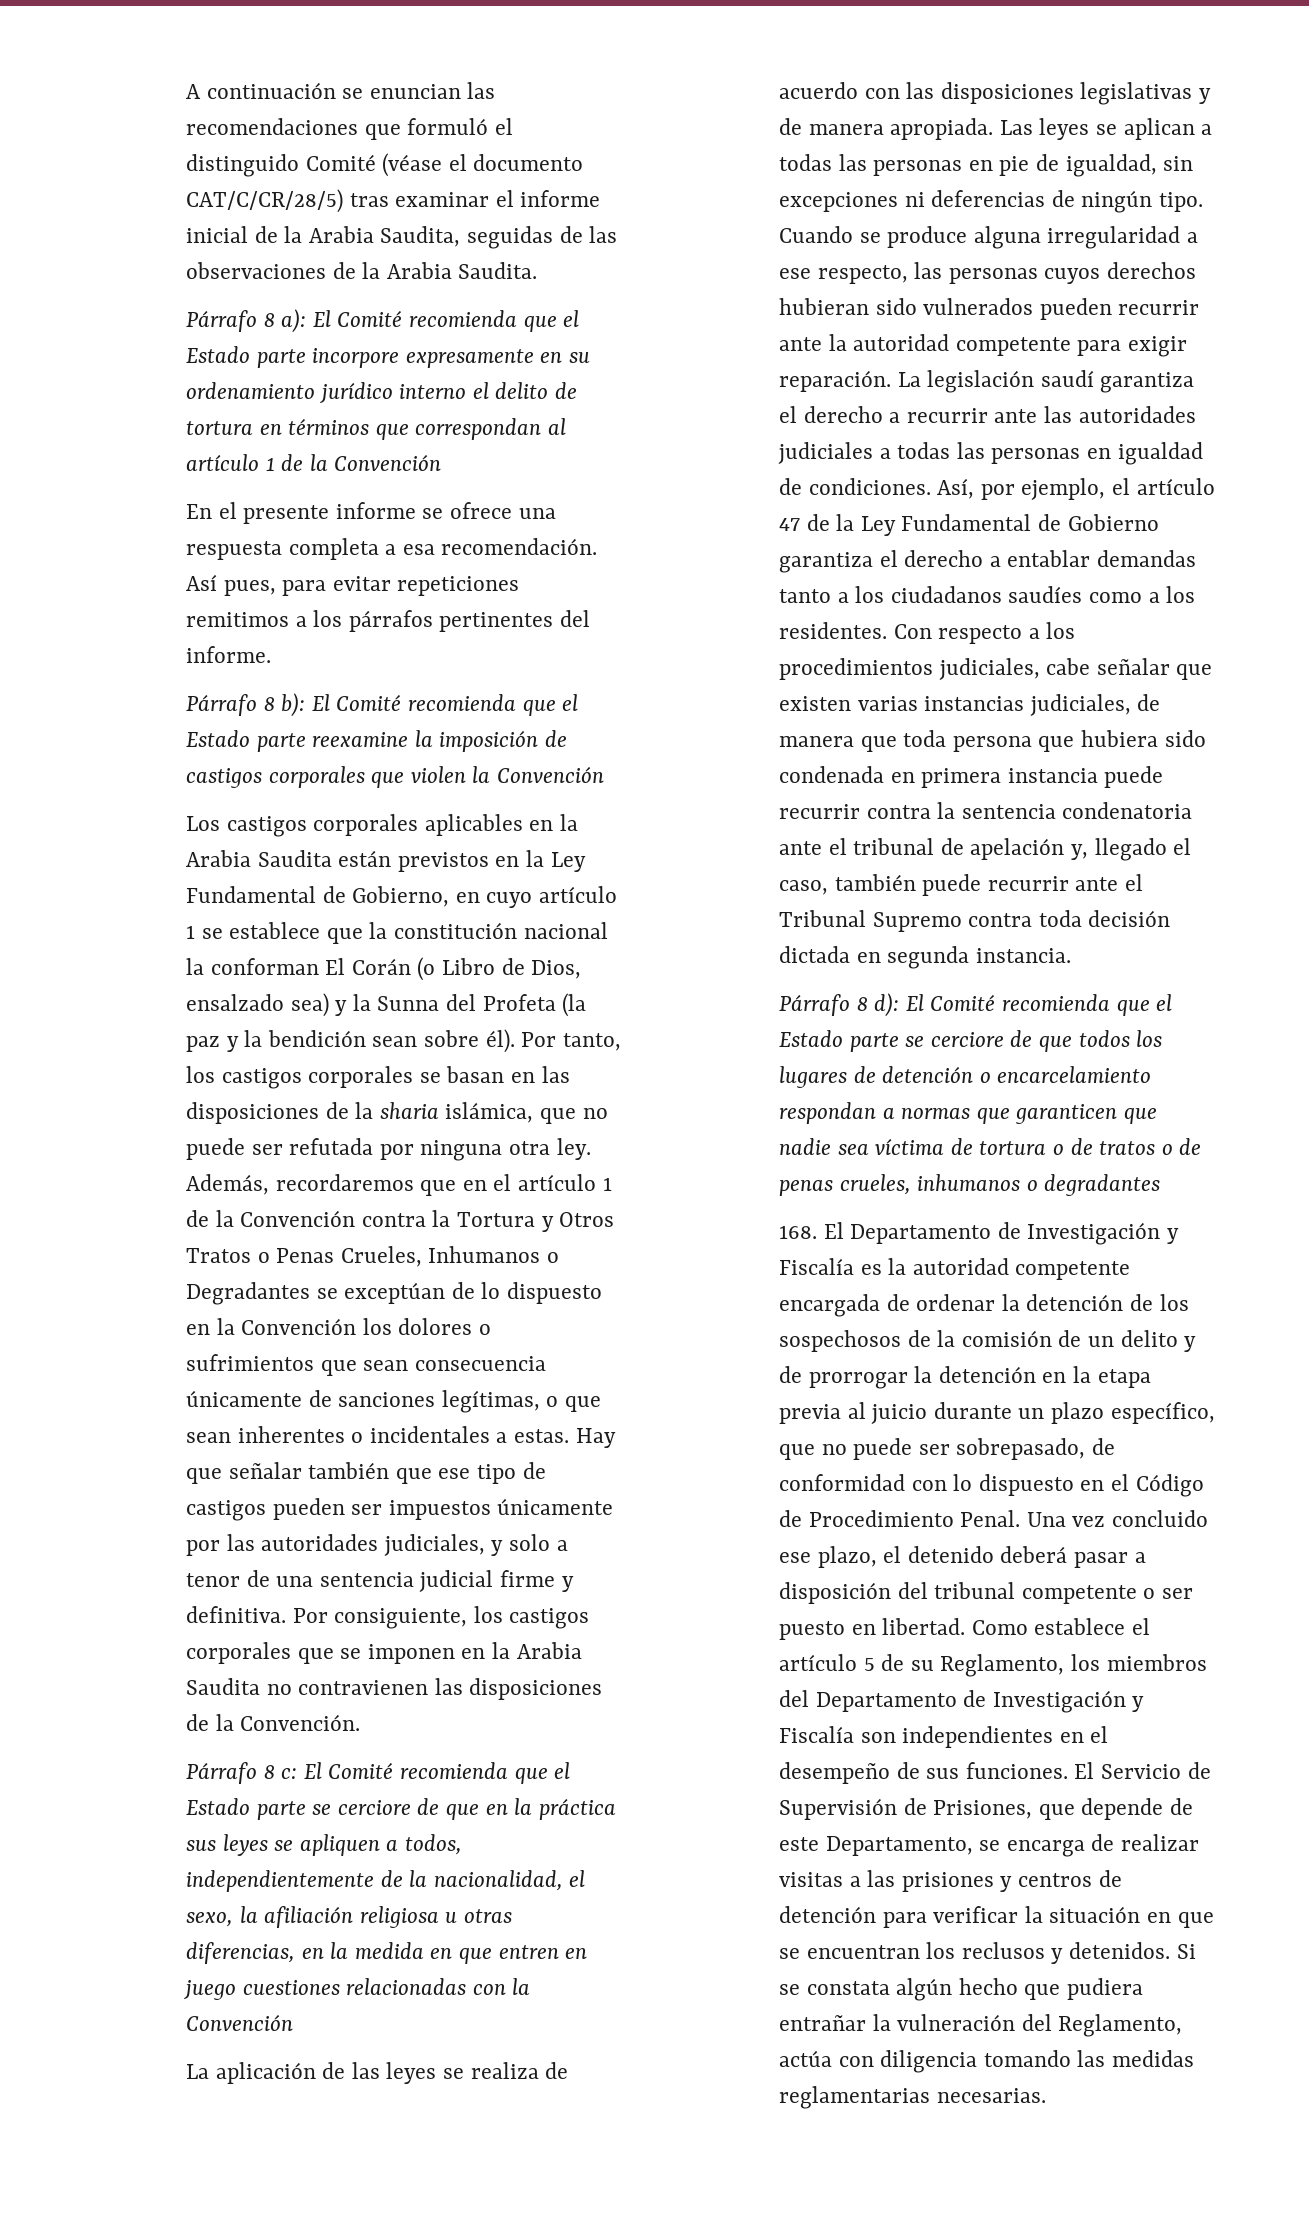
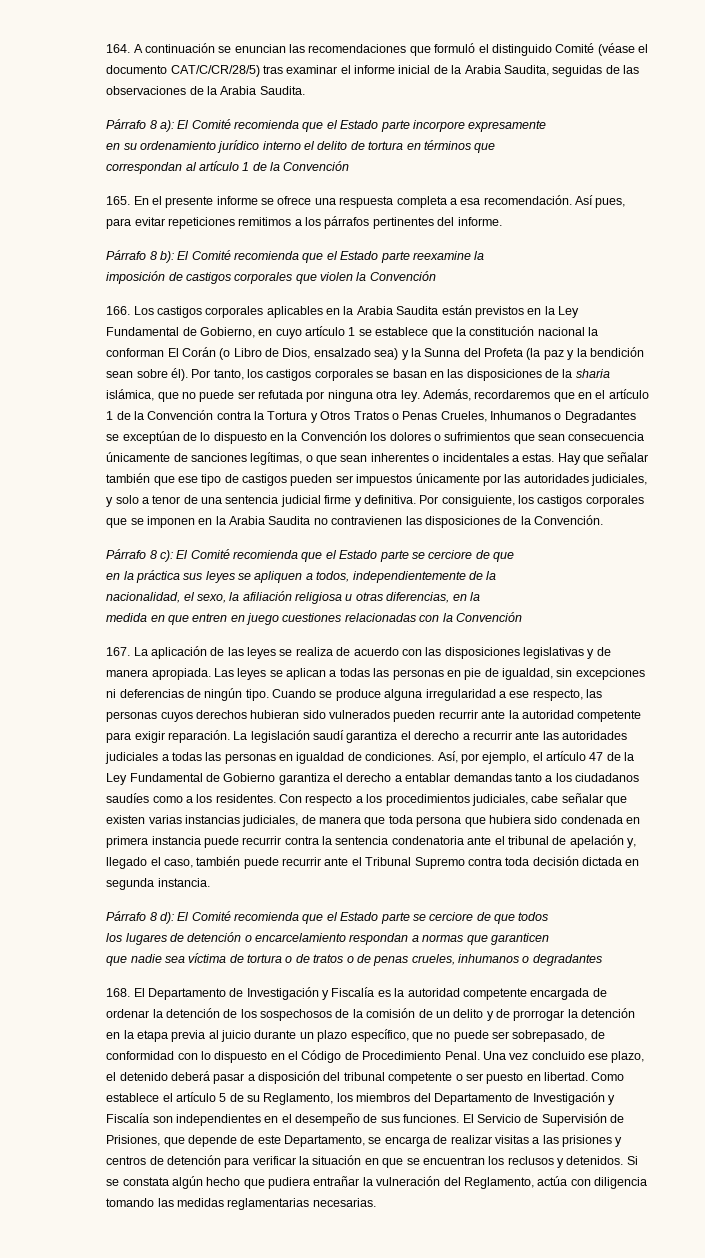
(185, 91) none -> [106,44,131,53] 164.
(534, 358) none -> (547, 126) //
(409, 431) none -> (496, 148) //
(442, 462) none -> [106,196,131,205] 165.
(433, 738) none -> (485, 255) //
(604, 774) none -> [106,306,131,315] 166.
[281,1768,298,1779] c: -> [159,550,173,562] c):
(479, 1811) none -> (515, 557) //
(428, 1878) none -> (497, 575) //
(349, 1950) none -> (480, 596) //
(293, 2022) none -> [106,647,131,656] 167.
(1130, 1038) none -> (549, 916) //
(1118, 1114) none -> (549, 939) //

